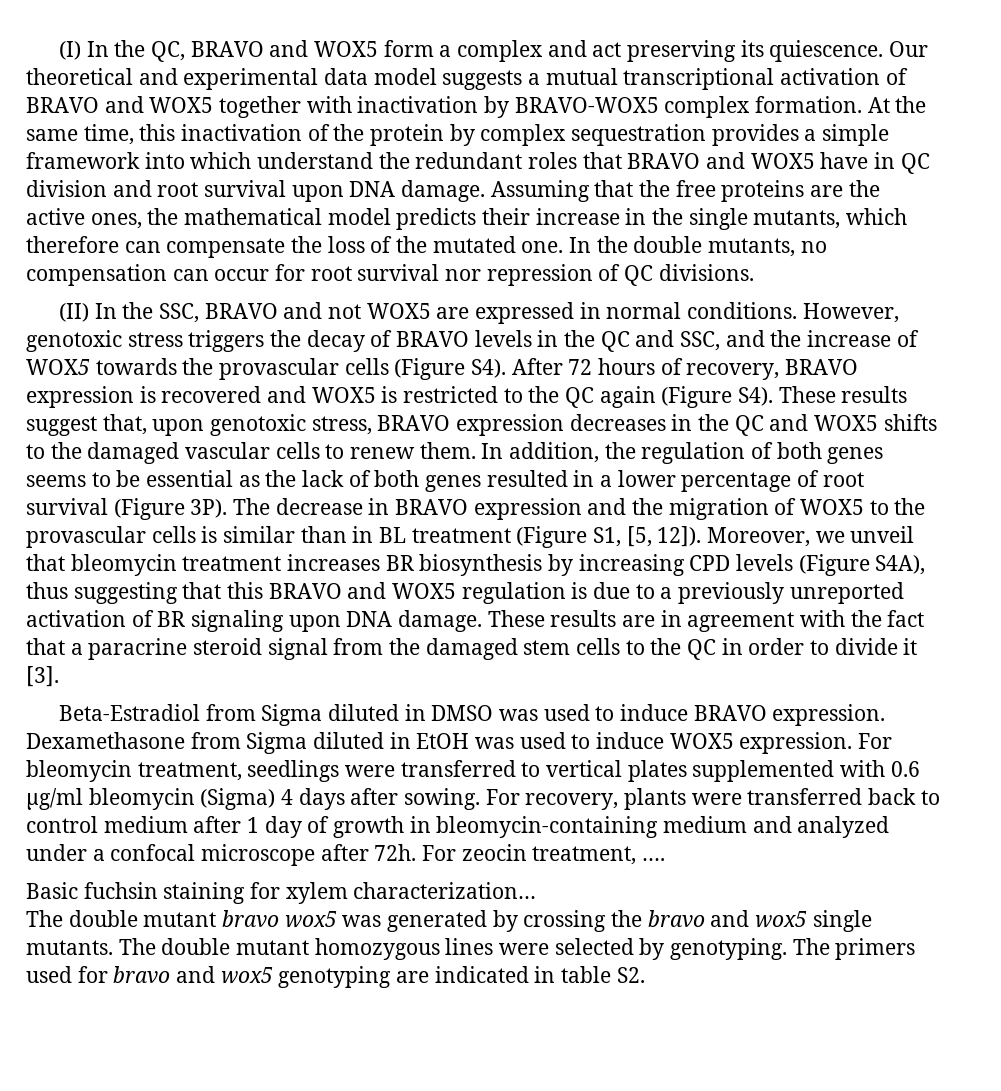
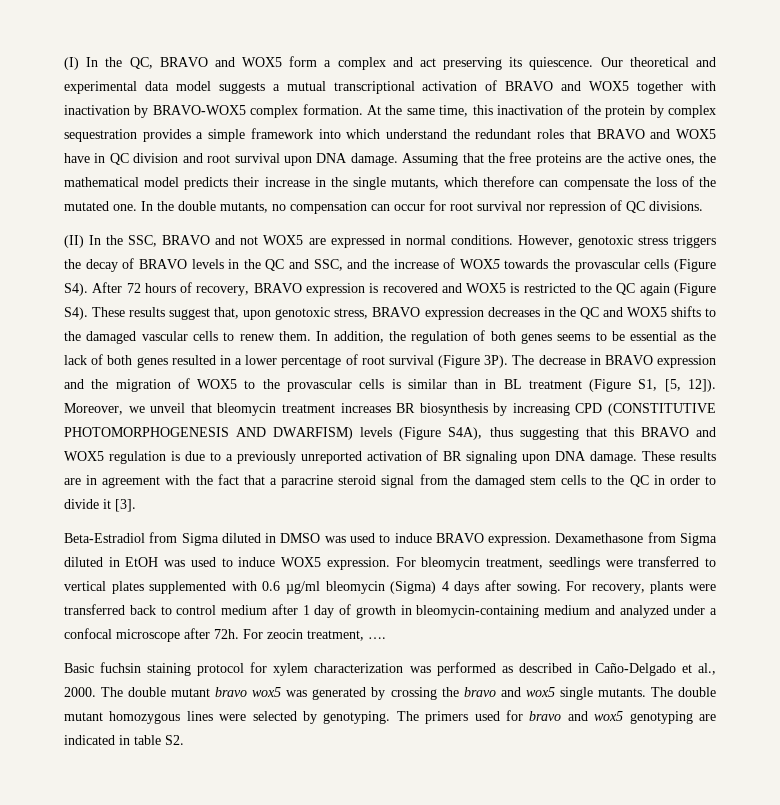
(731, 563) none -> [607,403,716,416] [64,427,354,440] (CONSTITUTIVE PHOTOMORPHOGENESIS AND DWARFISM)
(246, 893) none -> [197,663,245,676] protocol
[353,882,537,899] characterization… // -> [314,662,716,676] [64,687,96,697] characterization was performed as described in Caño-Delgado et al., 2000.

